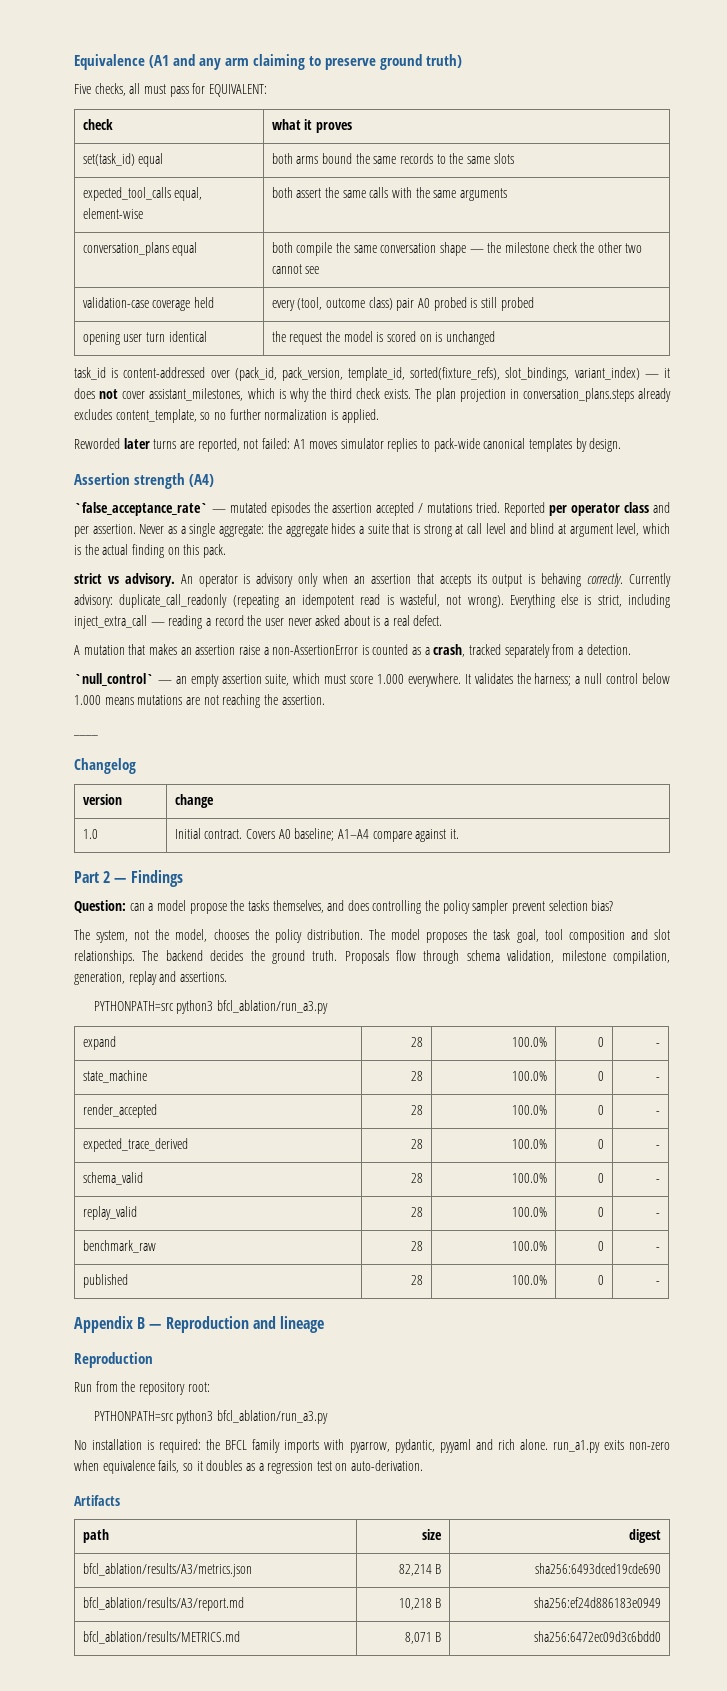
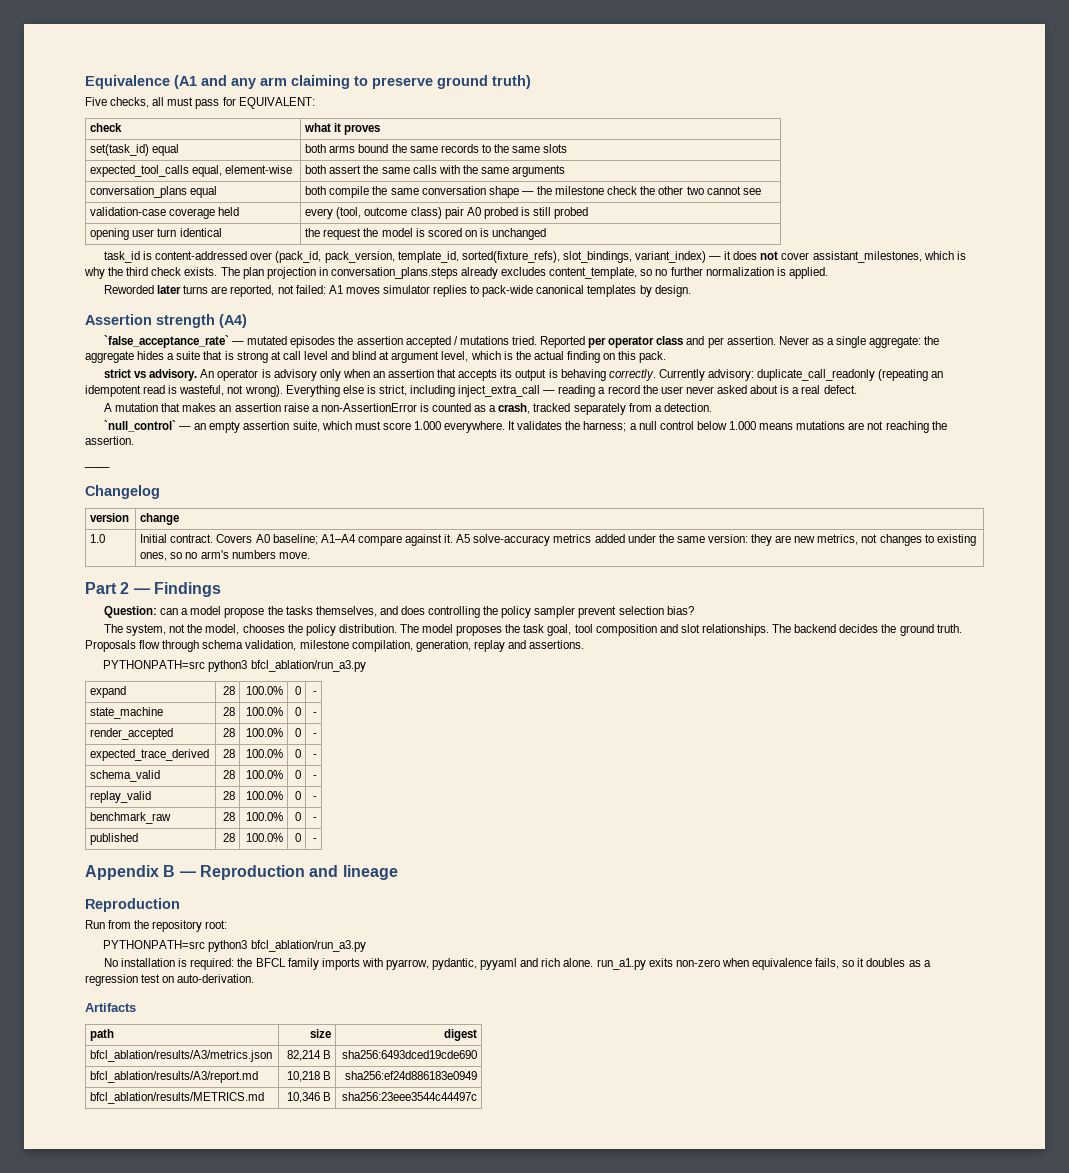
(459, 834) none -> [456,534,976,546] [140,550,310,561] A5 solve-accuracy metrics added under the same version: they are new metrics, not changes to existing ones, so no arm's numbers move.
[404,1632,442,1644] [534,1631,662,1642] 8,071 B | sha256:6472ec09d3c6bdd0 -> [286,1092,331,1103] [341,1092,477,1101] 10,346 B | sha256:23eee3544c44497c

